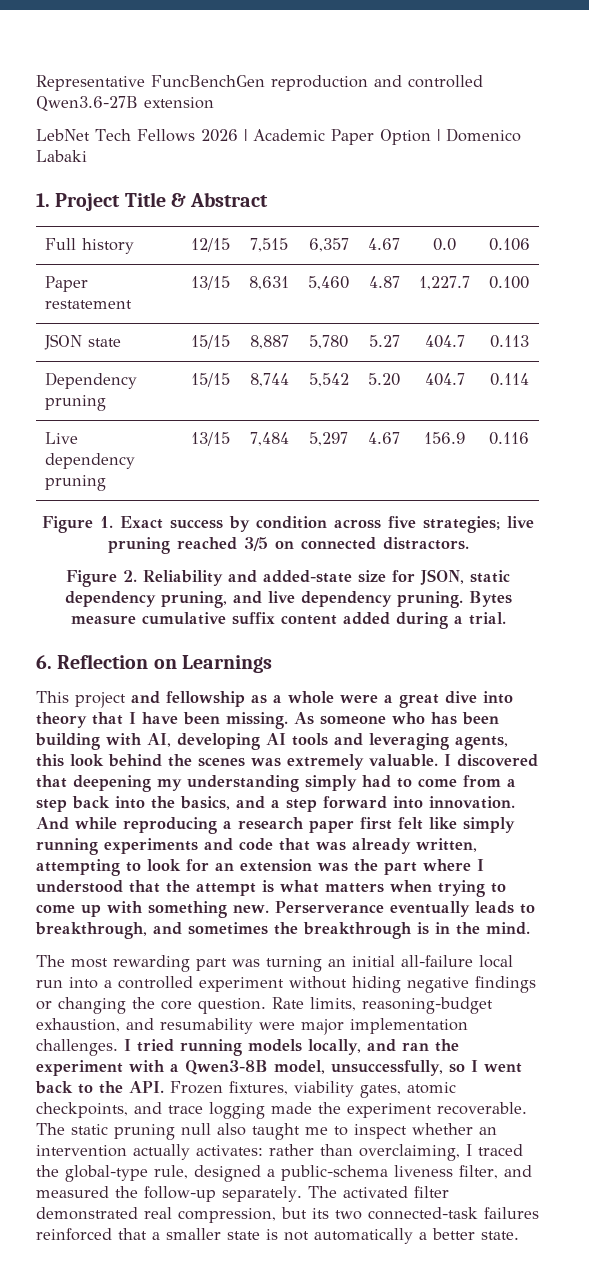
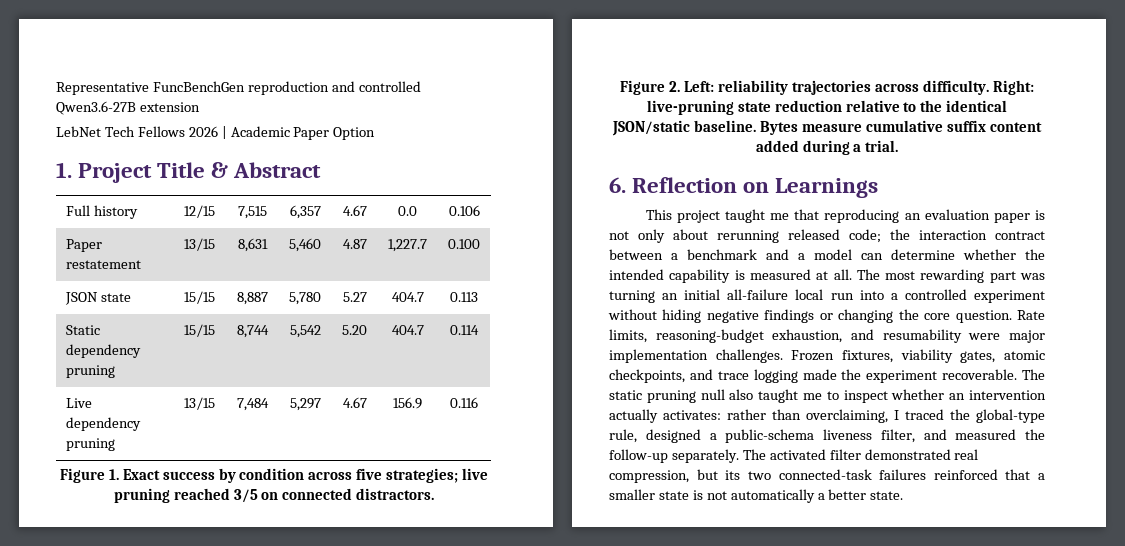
[436,128,521,142] [36,150,87,162] | Domenico Labaki -> (376, 133) none
[44,372,137,389] Dependency -> [66,325,101,335] [66,344,142,358] Static dependency
[143,569,510,586] [64,591,463,608] Reliability and added-state size for JSON, static dependency pruning, and live dependency pruning. -> [684,80,1034,95] [646,100,1008,115] [612,120,757,136] Left: reliability trajectories across difficulty. Right: live-pruning state reduction relative to the identical JSON/static baseline.
[131,691,513,708] [36,712,499,729] [35,733,508,750] [36,754,538,770] [36,775,516,792] [36,796,515,812] [36,817,515,834] [36,838,477,855] [36,859,484,876] [36,880,506,897] [36,901,535,918] [35,922,530,939] and fellowship as a whole were a great dive into theory that I have been missing. As someone who has been building with AI, developing AI tools and leveraging agents, this look behind the scenes was extremely valuable. I discovered that deepening my understanding simply had to come from a step back into the basics, and a step forward into innovation. And while reproducing a research paper first felt like simply running experiments and code that was already written, attempting to look for an extension was the part where I understood that the attempt is what matters when trying to come up with something new. Perserverance eventually leads to breakthrough, and sometimes the breakthrough is in the mind. // -> [724,209,1045,223] [609,229,1045,243] [609,249,1045,260] [609,269,852,283] taught me that reproducing an evaluation paper is not only about rerunning released code; the interaction contract between a benchmark and a model can determine whether the intended capability is measured at all.
[124,1039,459,1056] [36,1060,522,1076] [35,1081,164,1094] I tried running models locally, and ran the experiment with a Qwen3-8B model, unsuccessfully, so I went back to the API. -> (783, 356) none

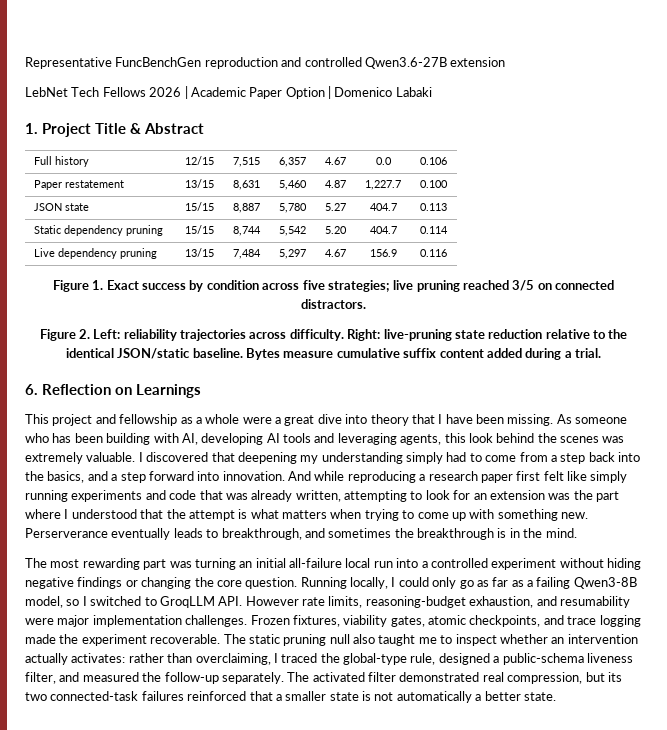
(376, 133) none -> [328,86,432,99] | Domenico Labaki
[724,209,1045,223] [609,229,1045,243] [609,249,1045,260] [609,269,852,283] taught me that reproducing an evaluation paper is not only about rerunning released code; the interaction contract between a benchmark and a model can determine whether the intended capability is measured at all. -> [95,414,628,426] [25,433,625,445] [25,452,640,464] [25,471,628,483] [25,490,619,502] [25,509,588,521] [25,528,577,540] and fellowship as a whole were a great dive into theory that I have been missing. As someone who has been building with AI, developing AI tools and leveraging agents, this look behind the scenes was extremely valuable. I discovered that deepening my understanding simply had to come from a step back into the basics, and a step forward into innovation. And while reproducing a research paper first felt like simply running experiments and code that was already written, attempting to look for an extension was the part where I understood that the attempt is what matters when trying to come up with something new. Perserverance eventually leads to breakthrough, and sometimes the breakthrough is in the mind. //
[1017,310,1045,320] Rate -> [300,577,637,589] [25,596,325,608] Running locally, I could only go as far as a failing Qwen3-8B model, so I switched to GroqLLM API. However rate

